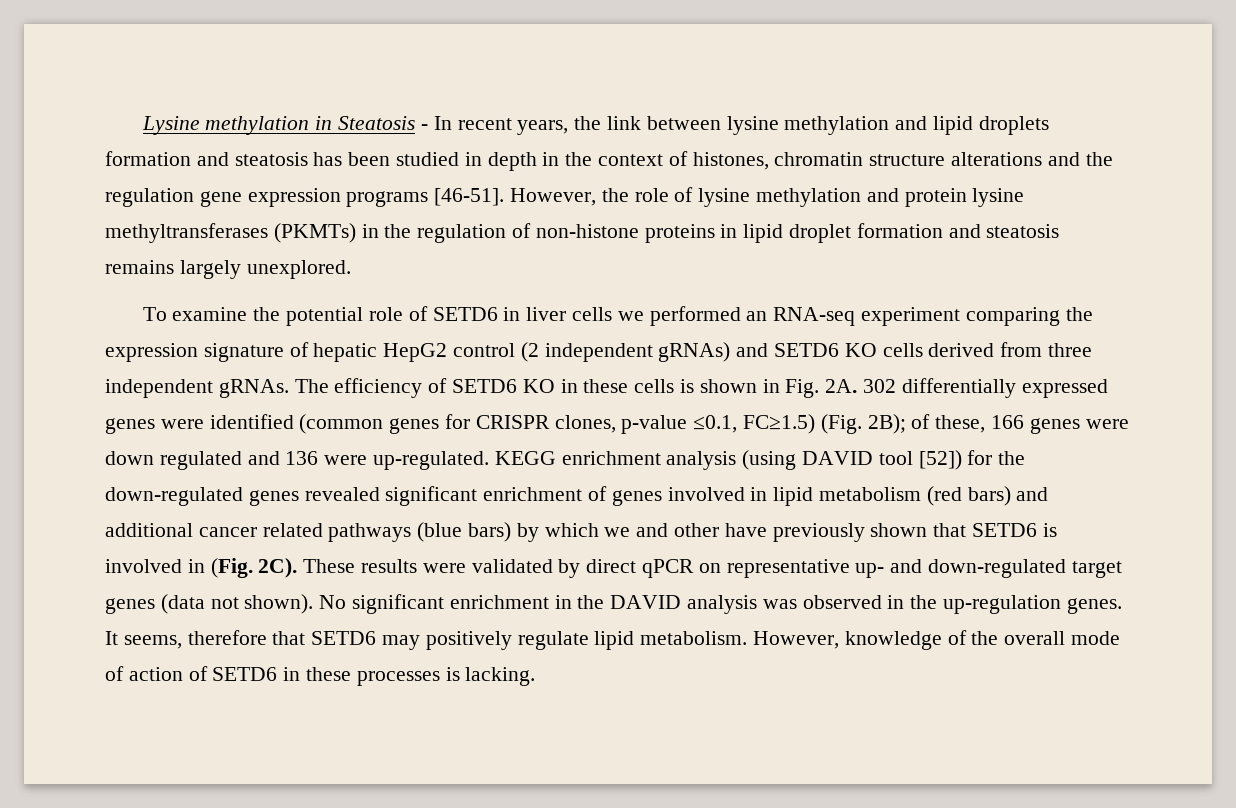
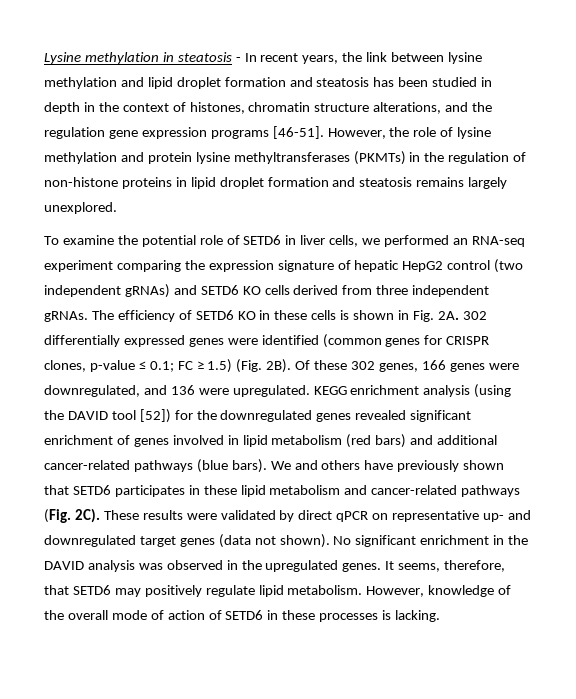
[338,116,416,130] Steatosis -> [177,52,232,62] steatosis
[978,116,1049,135] droplets -> [176,77,221,89] droplet
[951,152,1043,166] alterations -> [373,102,442,114] alterations,
[571,307,612,321] cells -> [329,235,359,247] cells,
[520,342,539,362] (2 -> [494,259,524,273] (two
[693,414,986,434] ≤0.1, FC≥1.5) (Fig. 2B); of these, -> [138,359,418,373] ≤ 0.1; FC ≥ 1.5) (Fig. 2B). Of these 302 genes,
[105,451,242,470] down regulated -> [44,385,140,397] downregulated,
[373,451,490,470] up-regulated. -> [232,385,310,397] upregulated.
(797, 460) none -> [44,410,64,420] the
[105,487,243,506] down-regulated -> [220,410,313,422] downregulated
[198,522,720,542] cancer related pathways (blue bars) by which we and other -> [44,459,361,473] cancer-related pathways (blue bars). We and others
[1042,523,1057,537] [105,559,205,573] is involved in -> [114,485,521,497] participates in these lipid metabolism and cancer-related pathways
[928,559,1067,578] down-regulated -> [44,535,136,547] downregulated
[943,595,1062,614] up-regulation -> [265,560,339,572] upregulated
[187,630,267,645] therefore -> [444,560,506,572] therefore,

